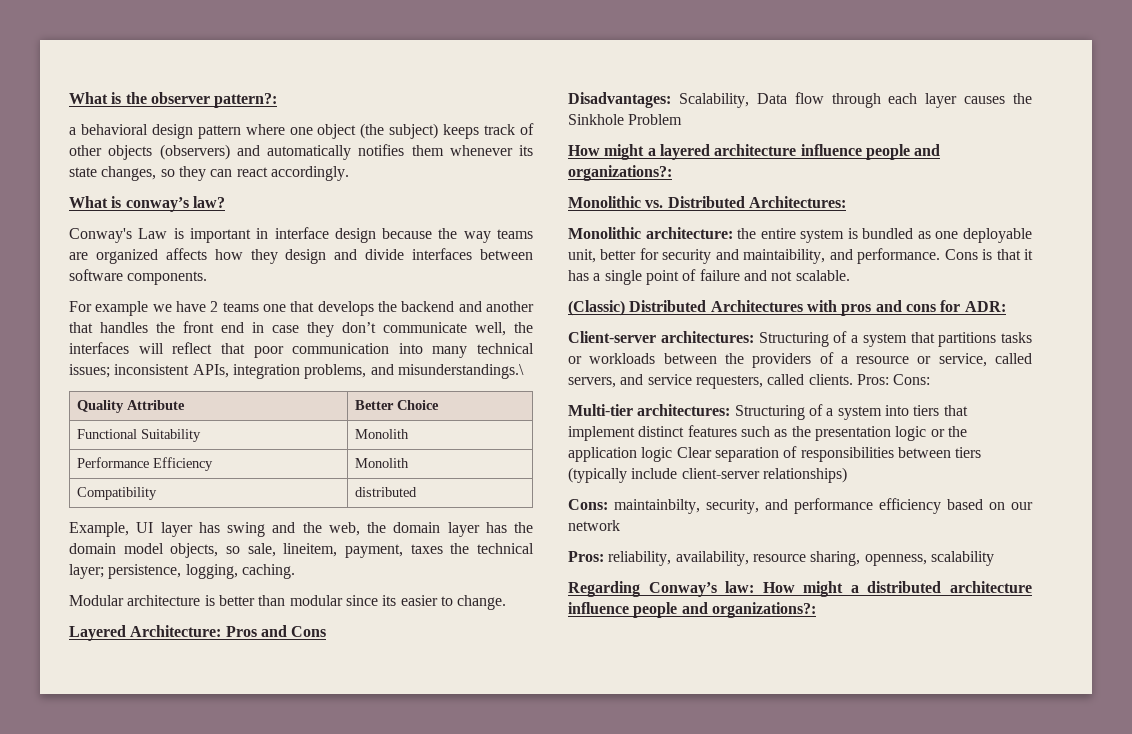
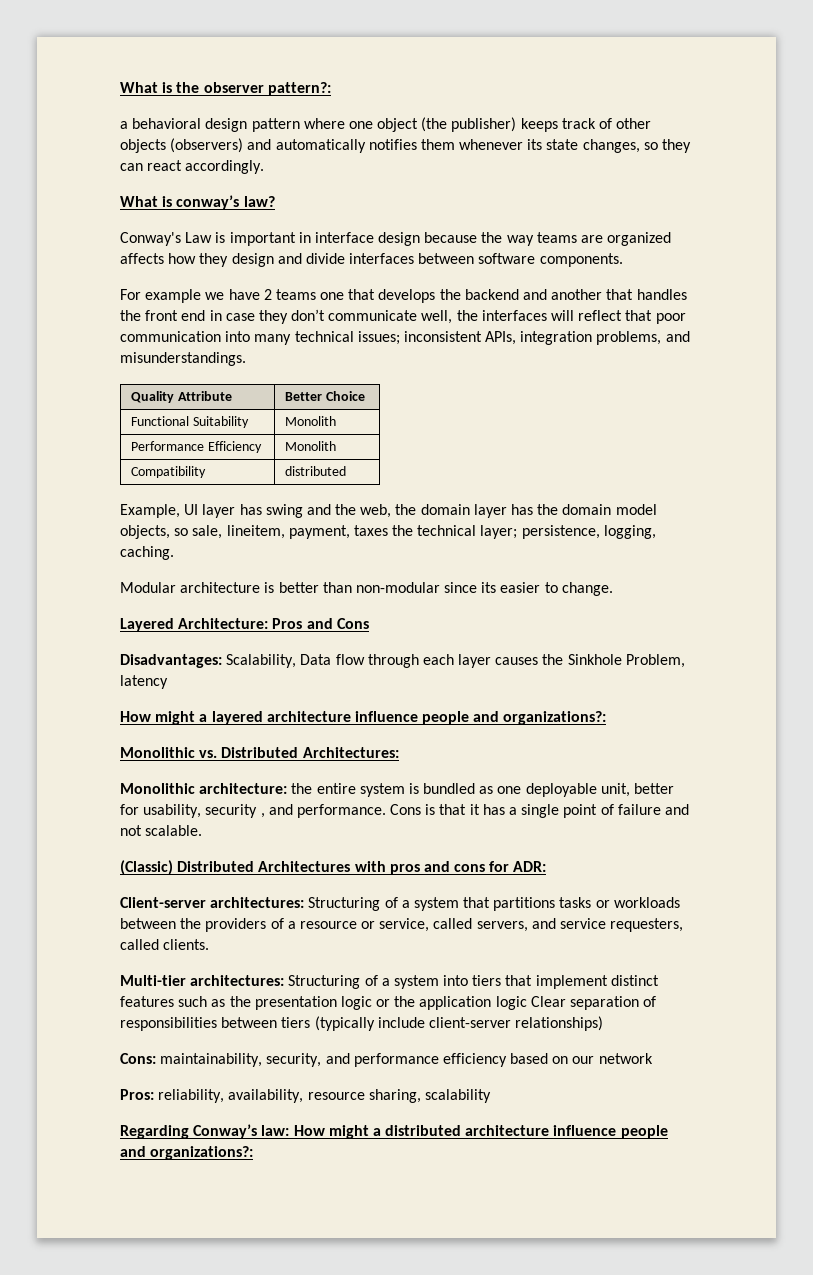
[389,123,439,139] subject) -> [451,117,517,132] publisher)
[397,364,524,379] misunderstandings.\ -> [120,352,246,366] misunderstandings.
[289,595,343,606] modular -> [355,582,440,593] non-modular
[628,114,683,125] Problem -> [625,654,685,668] [120,675,168,689] Problem, latency
[662,249,826,264] security and maintaibility, -> [143,804,265,818] usability, security ,
[856,374,931,385] Pros: Cons: -> (210, 944) none
[614,499,700,514] maintainbilty, -> [160,1053,263,1067] maintainability,
[864,554,927,566] openness, -> (421, 1096) none

